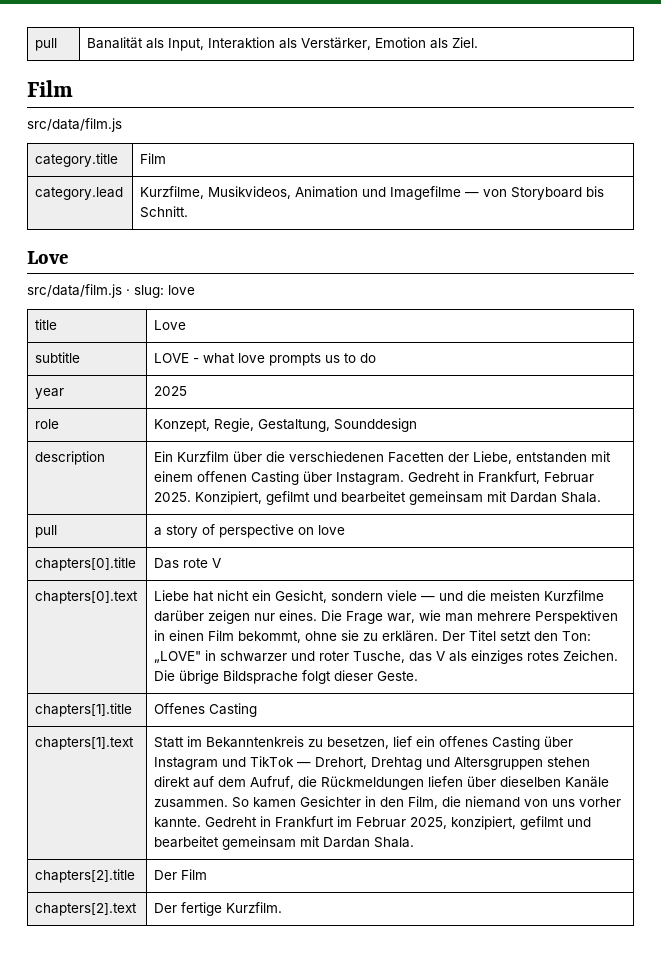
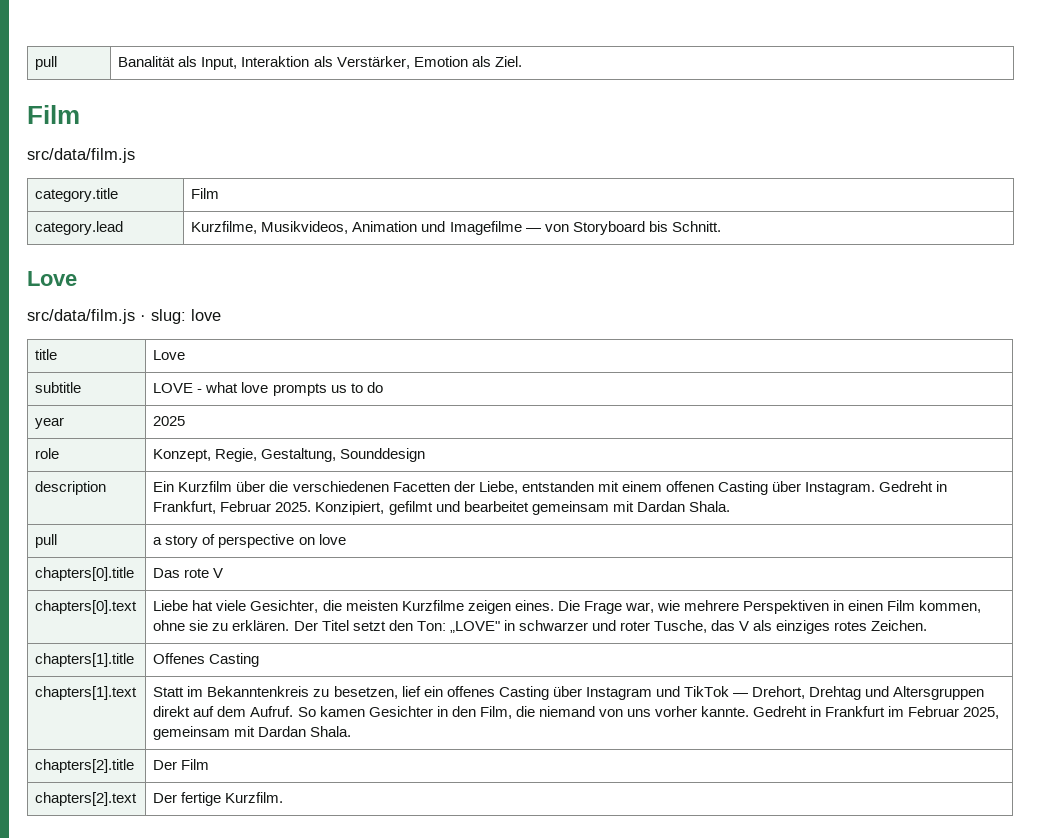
[217,590,605,603] [154,610,276,624] nicht ein Gesicht, sondern viele — und die meisten Kurzfilme darüber zeigen nur -> [216,600,511,614] viele Gesichter, die meisten Kurzfilme zeigen
[445,613,474,622] man -> (680, 605) none
[238,631,302,643] bekommt, -> [919,600,982,613] kommen,
[154,670,419,684] Die übrige Bildsprache folgt dieser Geste. -> (928, 625) none
[547,757,591,767] stehen -> (985, 693) none
[250,776,610,790] [154,799,229,808] Aufruf, die Rückmeldungen liefen über dieselben Kanäle zusammen. -> [250,706,294,717] Aufruf.
[451,816,592,830] [154,836,220,848] konzipiert, gefilmt und bearbeitet -> (1000, 713) none

